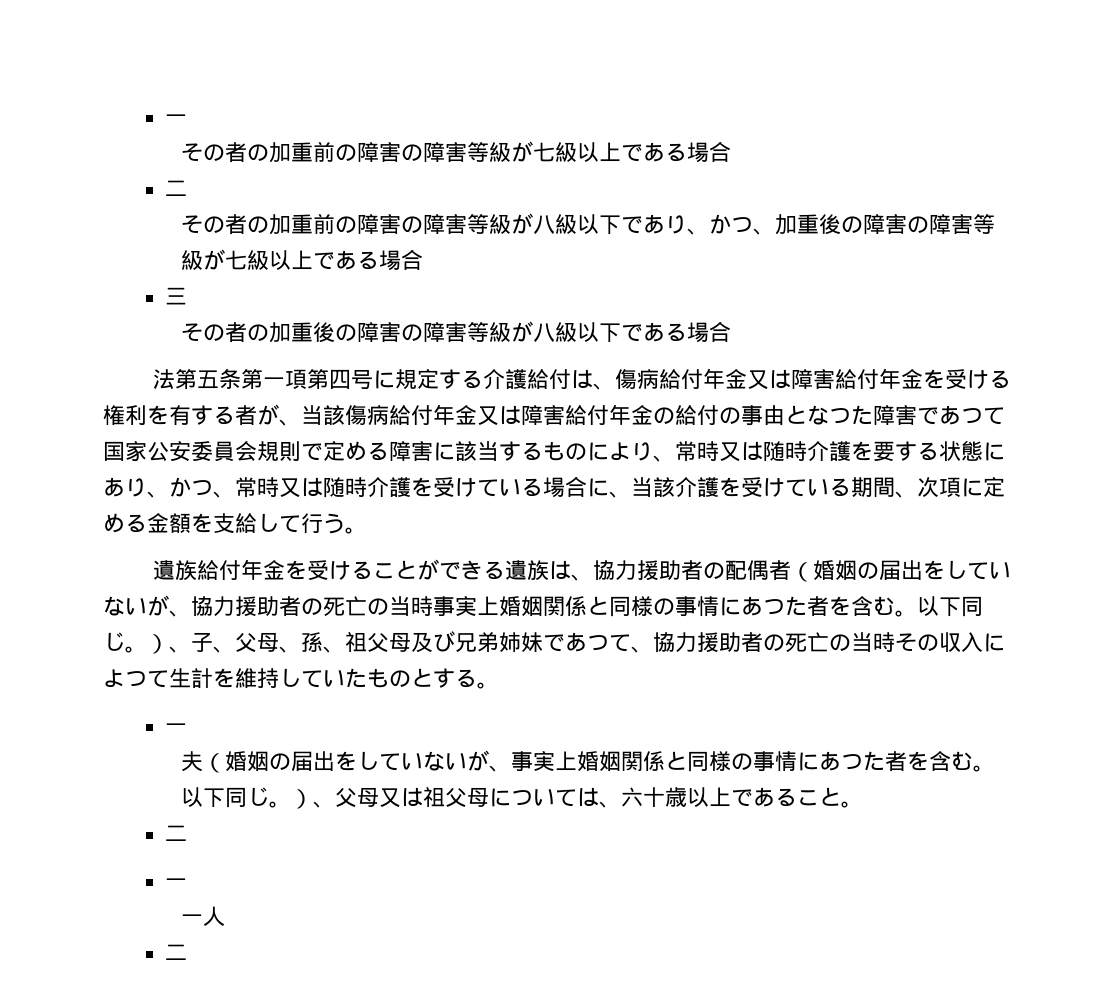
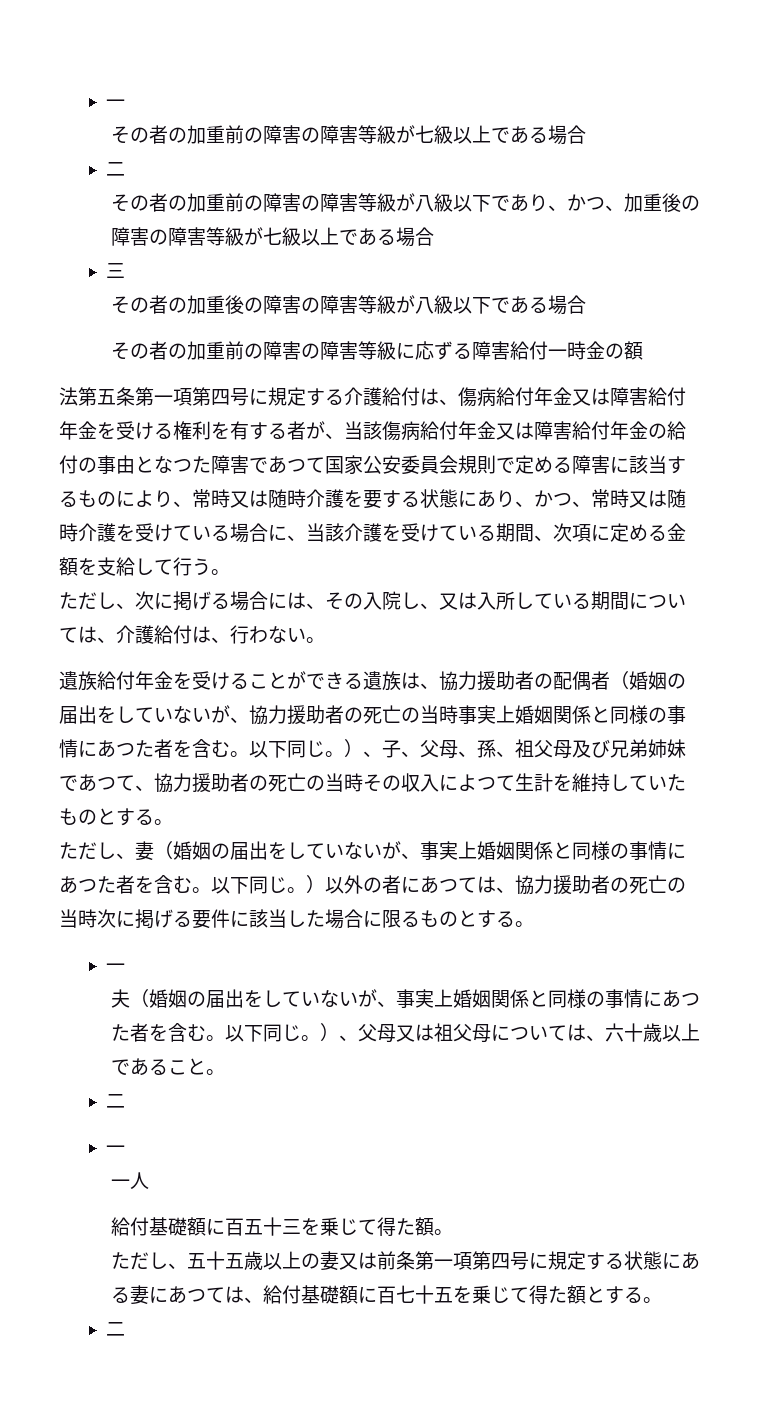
(731, 331) none -> [111,341,644,360] // その者の加重前の障害の障害等級に応ずる障害給付一時金の額
(367, 530) none -> [59,591,686,611] [59,625,325,644] // ただし、次に掲げる場合には、その入院し、又は入所している期間については、介護給付は、行わない。
(499, 685) none -> [59,841,686,861] [59,875,686,895] [59,909,534,929] // ただし、妻（婚姻の届出をしていないが、事実上婚姻関係と同様の事情にあつた者を含む。以下同じ。）以外の者にあつては、協力援助者の死亡の当時次に掲げる要件に該当した場合に限るものとする。
(225, 916) none -> [111,1217,454,1236] [111,1251,701,1271] [111,1285,663,1305] // 給付基礎額に百五十三を乗じて得た額。 // ただし、五十五歳以上の妻又は前条第一項第四号に規定する状態にある妻にあつては、給付基礎額に百七十五を乗じて得た額とする。

